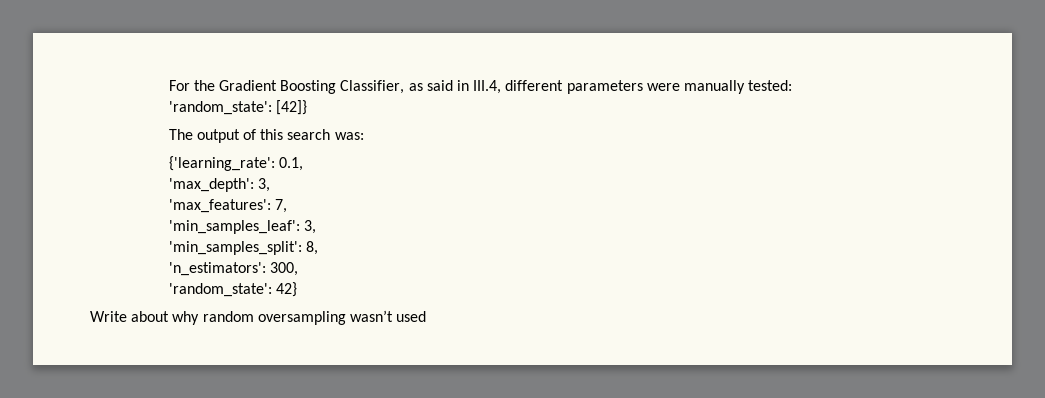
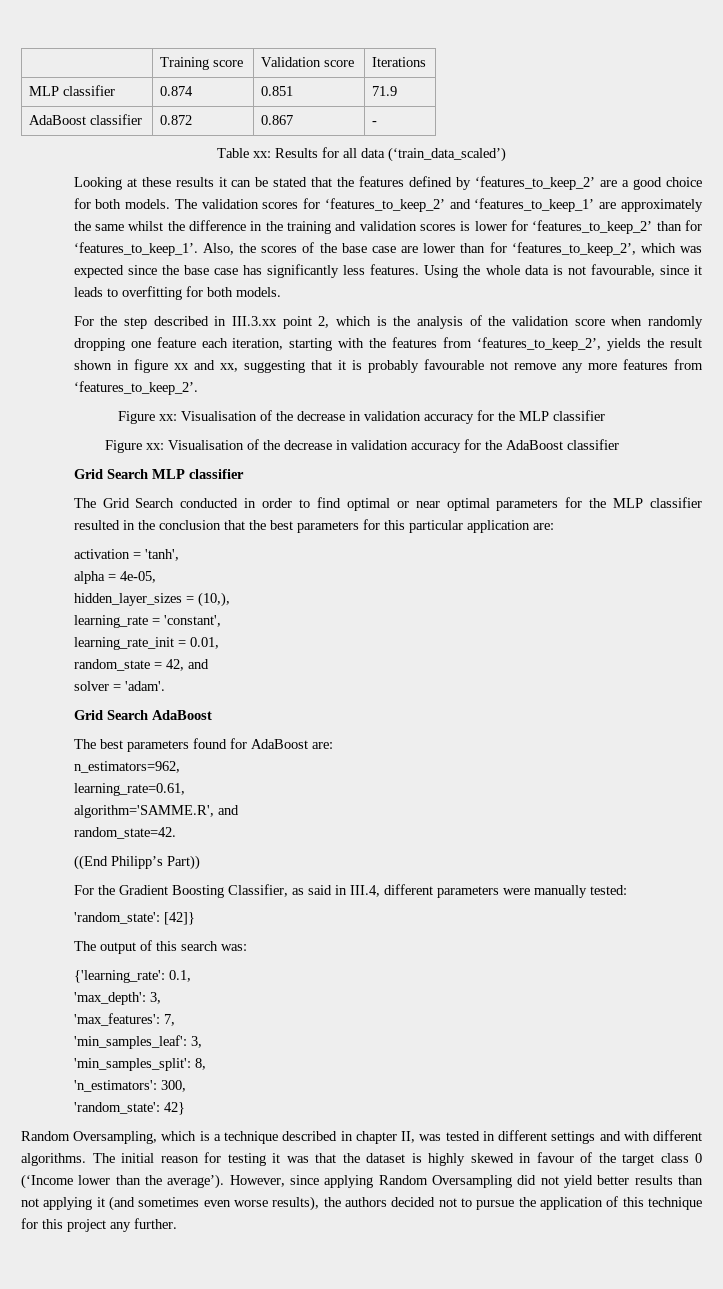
(168, 85) none -> [160,57,244,70] [261,57,355,67] [372,57,427,67] [29,85,116,96] [160,86,194,96] [261,86,294,96] [372,86,398,96] [29,114,143,125] [160,115,193,125] [261,115,294,125] [372,121,378,125] [217,147,506,162] [73,176,702,190] [73,198,703,212] [73,220,702,234] [73,242,702,256] [73,264,702,278] [73,286,281,300] [73,315,703,329] [73,337,702,351] [73,359,703,373] [73,381,198,395] [118,410,605,424] [104,439,619,453] [73,469,244,479] [73,497,702,511] [73,519,554,533] [73,549,179,561] [73,571,156,584] [73,592,230,607] [73,615,221,628] [73,637,219,650] [73,659,209,671] [73,681,165,691] [73,710,212,720] [73,738,333,752] [73,761,180,773] [73,783,185,796] [73,805,239,818] [73,827,176,839] [73,855,200,870] | Training score | Validation score | Iterations // MLP classifier | 0.874 | 0.851 | 71.9 // AdaBoost classifier | 0.872 | 0.867 | - // Table xx: Results for all data (‘train_data_scaled’) // Looking at these results it can be stated that the features defined by ‘features_to_keep_2’ are a good choice for both models. The validation scores for ‘features_to_keep_2’ and ‘features_to_keep_1’ are approximately the same whilst the difference in the training and validation scores is lower for ‘features_to_keep_2’ than for ‘features_to_keep_1’. Also, the scores of the base case are lower than for ‘features_to_keep_2’, which was expected since the base case has significantly less features. Using the whole data is not favourable, since it leads to overfitting for both models. // For the step described in III.3.xx point 2, which is the analysis of the validation score when randomly dropping one feature each iteration, starting with the features from ‘features_to_keep_2’, yields the result shown in figure xx and xx, suggesting that it is probably favourable not remove any more features from ‘features_to_keep_2’. // Figure xx: Visualisation of the decrease in validation accuracy for the MLP classifier // Figure xx: Visualisation of the decrease in validation accuracy for the AdaBoost classifier // Grid Search MLP classifier // The Grid Search conducted in order to find optimal or near optimal parameters for the MLP classifier resulted in the conclusion that the best parameters for this particular application are: // activation = 'tanh', // alpha = 4e-05, // hidden_layer_sizes = (10,), // learning_rate = 'constant', // learning_rate_init = 0.01, // random_state = 42, and // solver = 'adam'. // Grid Search AdaBoost // The best parameters found for AdaBoost are: // n_estimators=962, // learning_rate=0.61, // algorithm='SAMME.R', and // random_state=42. // ((End Philipp’s Part)) //
[90,310,427,325] Write about why random oversampling wasn’t used -> [21,1130,703,1144] [21,1152,702,1166] [21,1174,704,1189] [21,1196,702,1211] [21,1218,177,1232] Random Oversampling, which is a technique described in chapter II, was tested in different settings and with different algorithms. The initial reason for testing it was that the dataset is highly skewed in favour of the target class 0 (‘Income lower than the average’). However, since applying Random Oversampling did not yield better results than not applying it (and sometimes even worse results), the authors decided not to pursue the application of this technique for this project any further.

